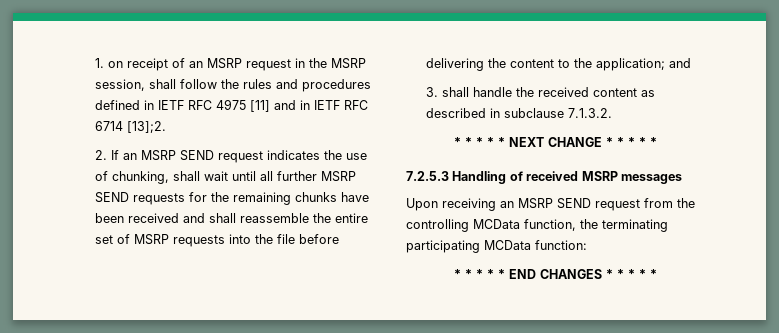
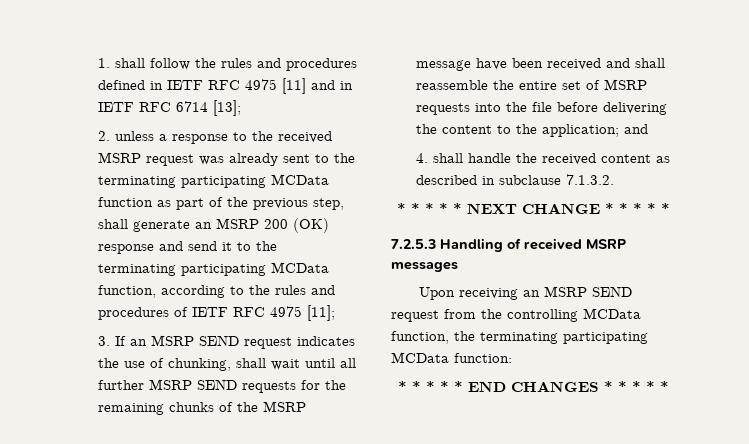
[107,58,366,71] [94,79,145,91] on receipt of an MSRP request in the MSRP session, -> (110, 63) none
[126,121,166,133] [13];2. -> [212,100,241,116] [13];
(107, 155) none -> [114,131,332,144] [97,152,355,166] [97,174,329,188] [97,197,344,210] [97,218,329,233] [97,241,277,254] [97,262,329,276] [97,285,335,298] [97,305,335,321] [97,336,110,346] unless a response to the received MSRP request was already sent to the terminating participating MCData function as part of the previous step, shall generate an MSRP 200 (OK) response and send it to the terminating participating MCData function, according to the rules and procedures of IETF RFC 4975 [11]; // 3.
(337, 197) none -> [218,401,306,412] [415,60,471,71] of the MSRP message
[425,87,438,97] 3. -> [415,153,428,163] 4.

